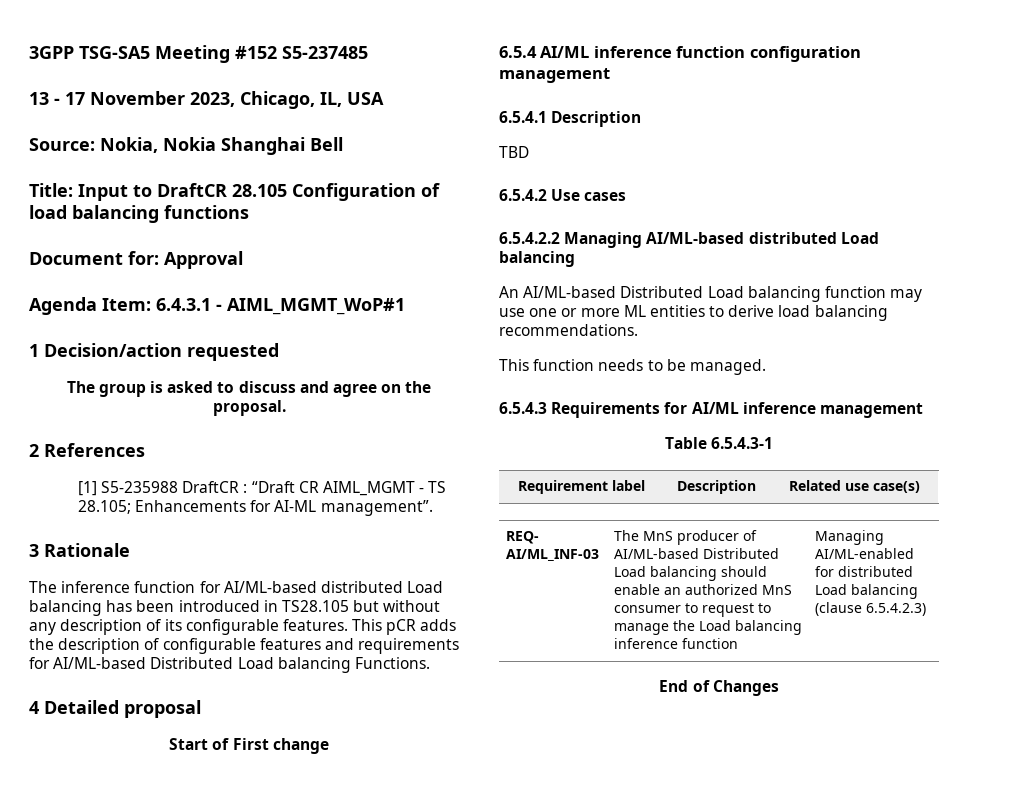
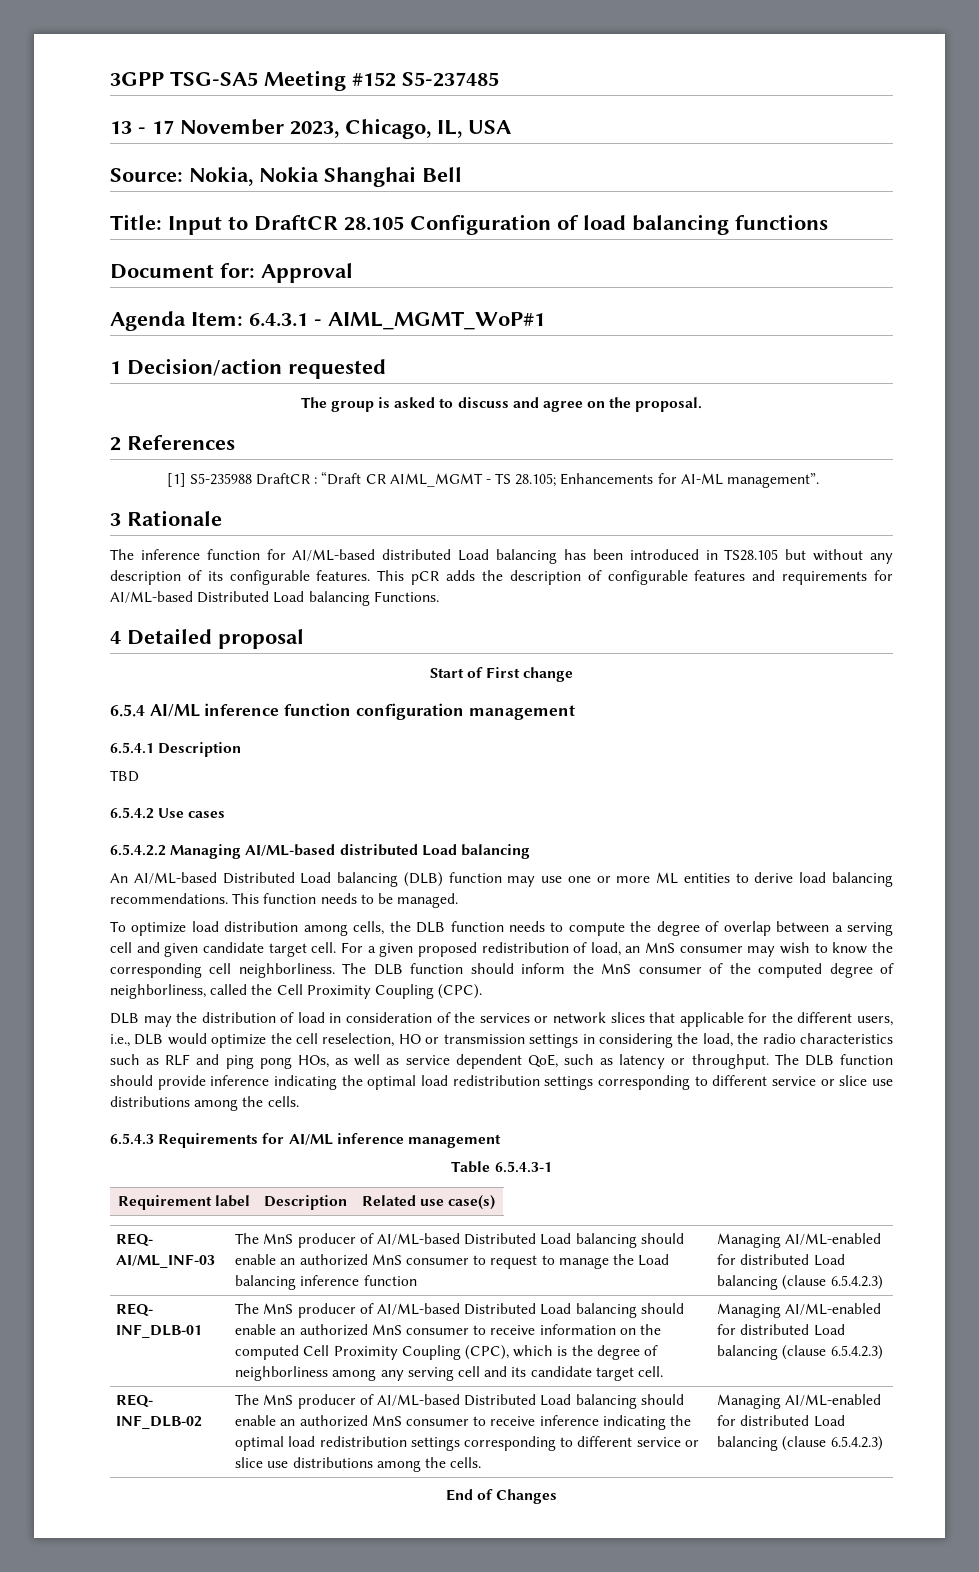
(821, 294) none -> [403,872,443,887] (DLB)
(638, 330) // -> (228, 898) none
(766, 367) none -> [110,921,894,936] [110,942,893,957] [110,963,894,978] [110,984,483,999] [110,1012,893,1027] [110,1033,893,1048] [110,1054,893,1069] [110,1075,893,1090] [110,1096,299,1111] // To optimize load distribution among cells, the DLB function needs to compute the degree of overlap between a serving cell and given candidate target cell. For a given proposed redistribution of load, an MnS consumer may wish to know the corresponding cell neighborliness. The DLB function should inform the MnS consumer of the computed degree of neighborliness, called the Cell Proximity Coupling (CPC). // DLB may the distribution of load in consideration of the services or network slices that applicable for the different users, i.e., DLB would optimize the cell reselection, HO or transmission settings in considering the load, the radio characteristics such as RLF and ping pong HOs, as well as service dependent QoE, such as latency or throughput. The DLB function should provide inference indicating the optimal load redistribution settings corresponding to different service or slice use distributions among the cells.
(926, 609) none -> [116,1303,154,1317] [116,1324,203,1338] [235,1303,684,1318] [235,1324,661,1336] [235,1345,658,1360] [235,1366,663,1381] [717,1303,882,1318] [717,1324,845,1336] [717,1345,883,1360] [116,1394,154,1408] [116,1415,203,1429] [235,1394,684,1409] [235,1415,691,1430] [235,1436,699,1451] [235,1457,482,1472] [717,1394,882,1409] [717,1415,845,1427] [717,1436,883,1451] // REQ- INF_DLB-01 | The MnS producer of AI/ML-based Distributed Load balancing should enable an authorized MnS consumer to receive information on the computed Cell Proximity Coupling (CPC), which is the degree of neighborliness among any serving cell and its candidate target cell. | Managing AI/ML-enabled for distributed Load balancing (clause 6.5.4.2.3) // REQ- INF_DLB-02 | The MnS producer of AI/ML-based Distributed Load balancing should enable an authorized MnS consumer to receive inference indicating the optimal load redistribution settings corresponding to different service or slice use distributions among the cells. | Managing AI/ML-enabled for distributed Load balancing (clause 6.5.4.2.3)

